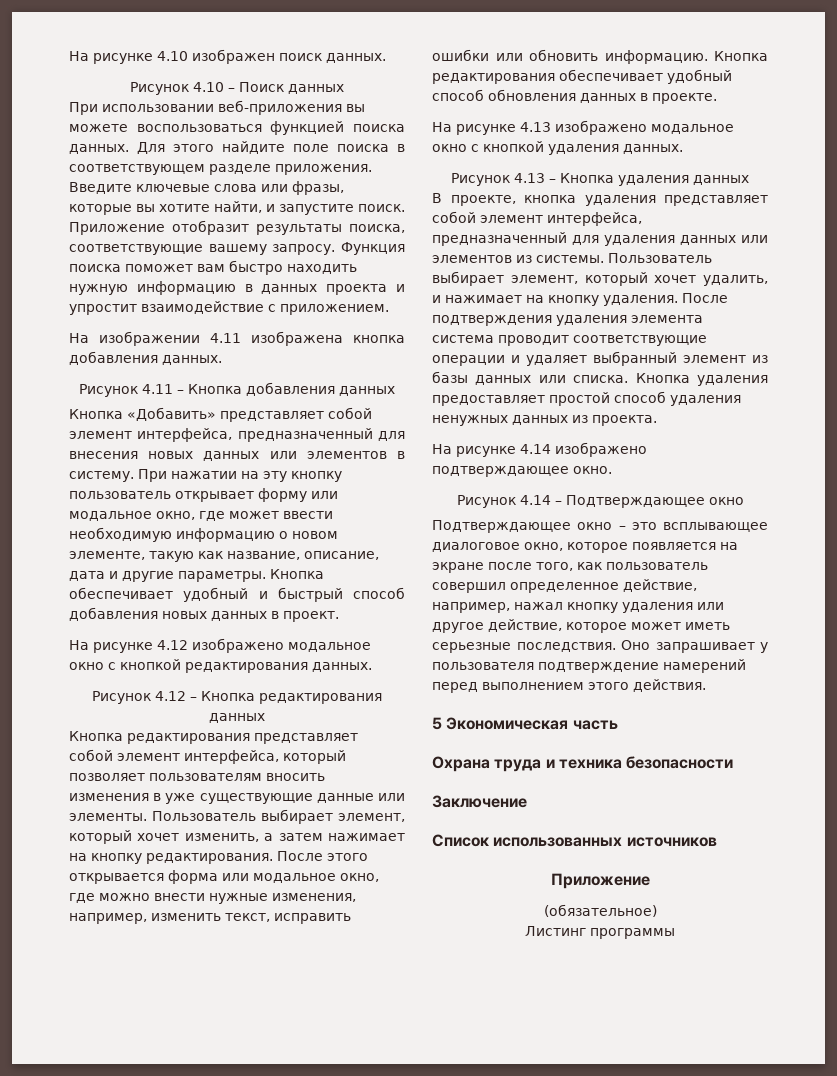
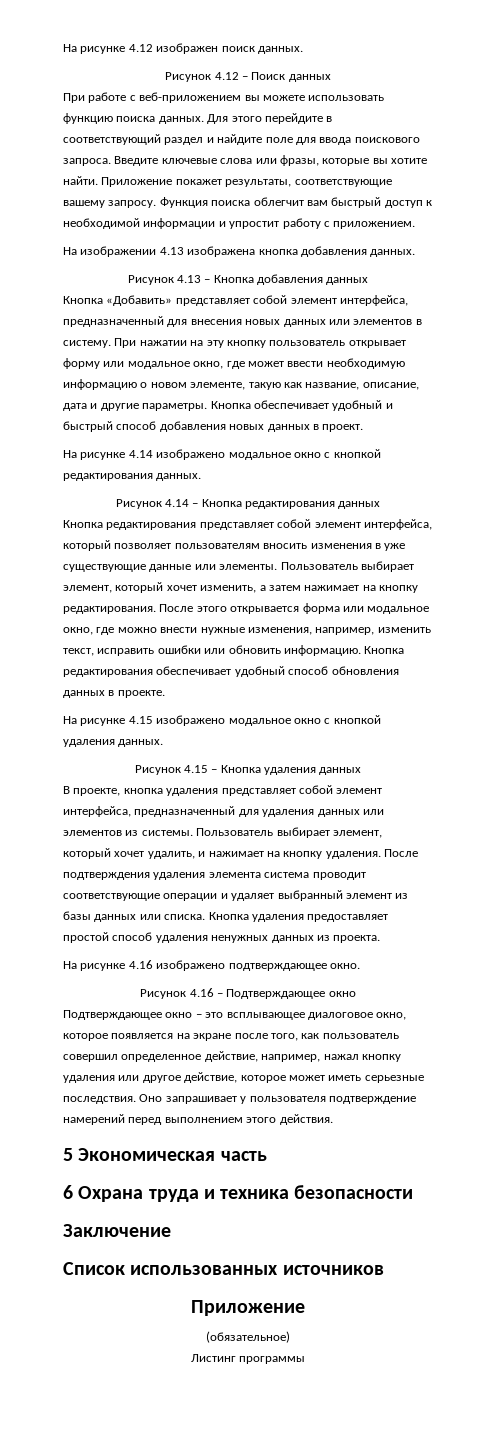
[69,51,188,64] На рисунке 4.10 -> [63,44,153,54] На рисунке 4.12
[193,82,224,92] 4.10 -> [214,72,239,80] 4.12
[102,100,365,115] [69,121,406,135] [69,141,405,154] [69,164,372,175] использовании веб-приложения вы можете воспользоваться функцией поиска данных. Для этого найдите поле поиска в соответствующем разделе приложения. -> [88,92,385,103] [63,113,333,124] [63,134,420,145] [63,158,111,166] работе с веб-приложением вы можете использовать функцию поиска данных. Для этого перейдите в соответствующий раздел и найдите поле для ввода поискового запроса.
[214,201,405,215] [69,220,405,235] найти, и запустите поиск. Приложение отобразит результаты поиска, -> [63,176,292,187] найти. Приложение покажет результаты,
[125,260,357,275] [69,281,388,295] поможет вам быстро находить нужную информацию в данных проекта -> [253,197,432,208] [63,218,216,229] облегчит вам быстрый доступ к необходимой информации
[141,301,264,314] взаимодействие -> [282,218,321,229] работу
[210,333,241,343] 4.11 -> [159,247,184,255] 4.13
[142,384,173,394] 4.11 -> [176,275,201,283] 4.13
[157,640,188,650] 4.12 -> [128,450,153,458] 4.14
[155,691,186,701] 4.12 -> [164,499,189,507] 4.14
[520,122,551,132] 4.13 -> [128,716,153,724] 4.15
[514,173,545,183] 4.13 -> [183,765,208,773] 4.15
[520,444,551,454] 4.14 -> [128,960,153,969] 4.16
[519,495,551,505] 4.14 -> [189,988,214,997] 4.16
(618, 725) none -> [63,1185,73,1199] 6

